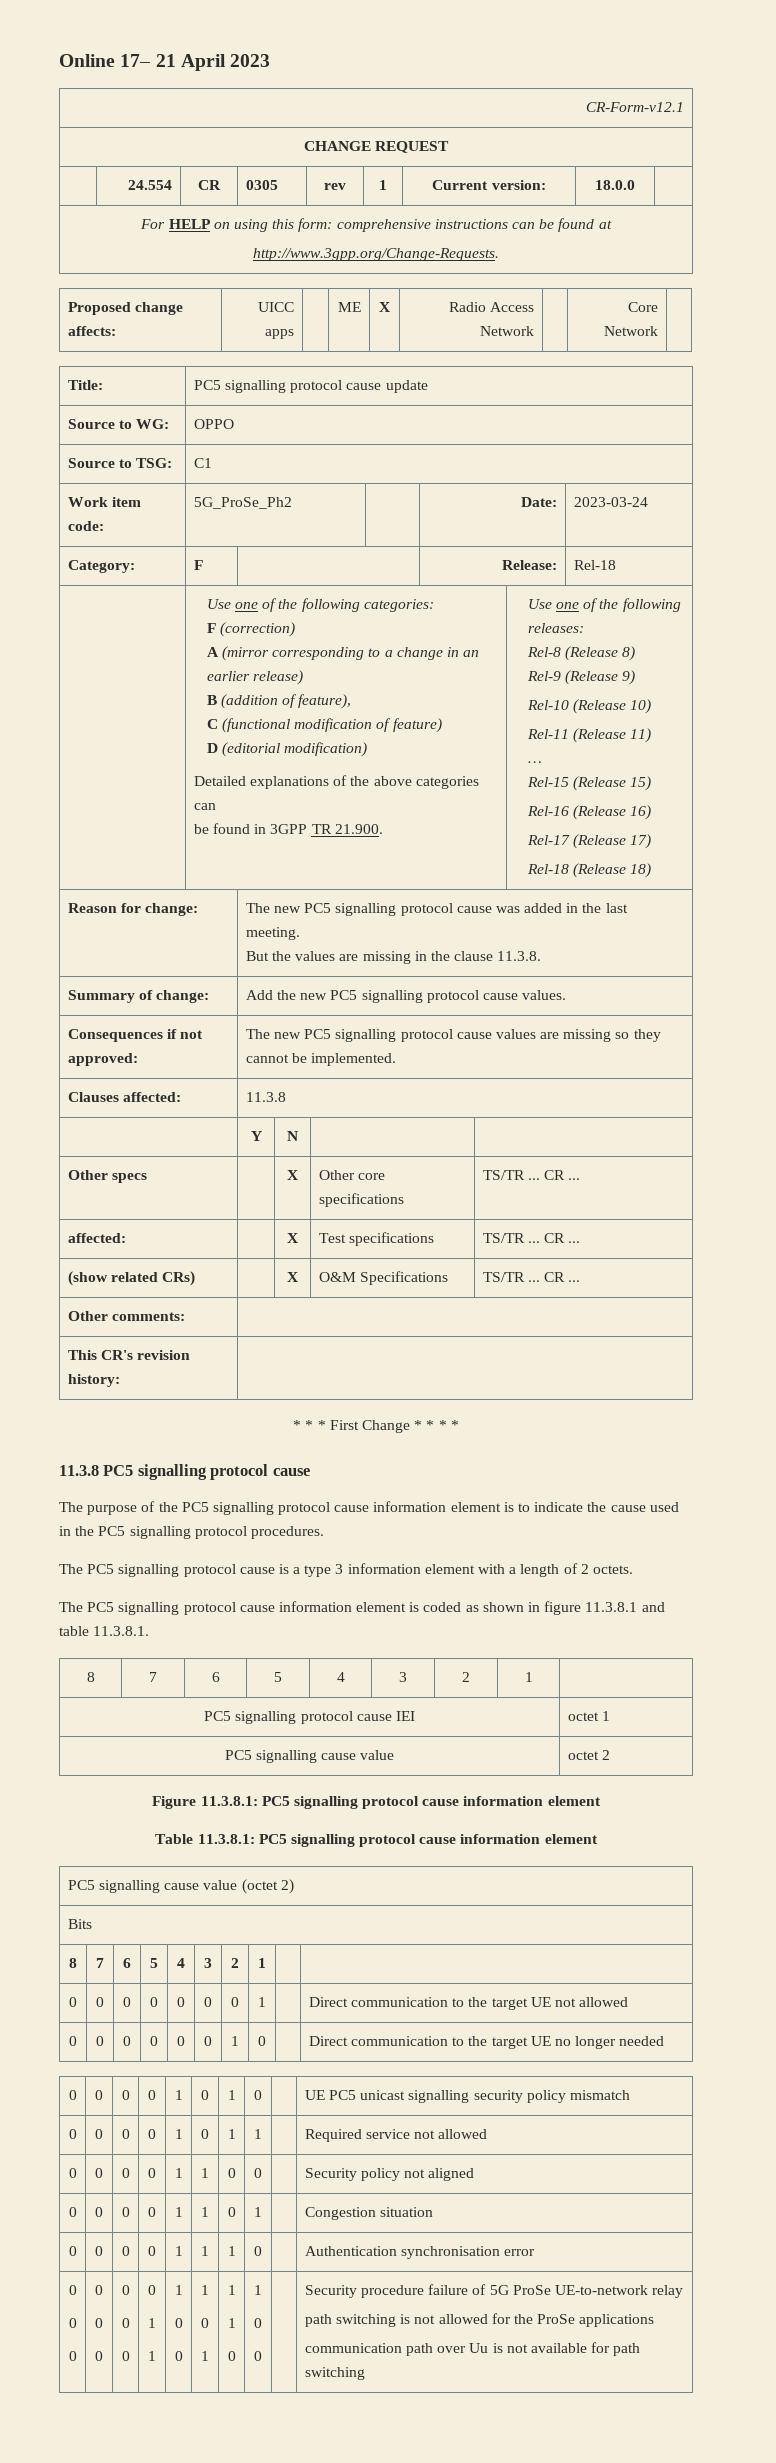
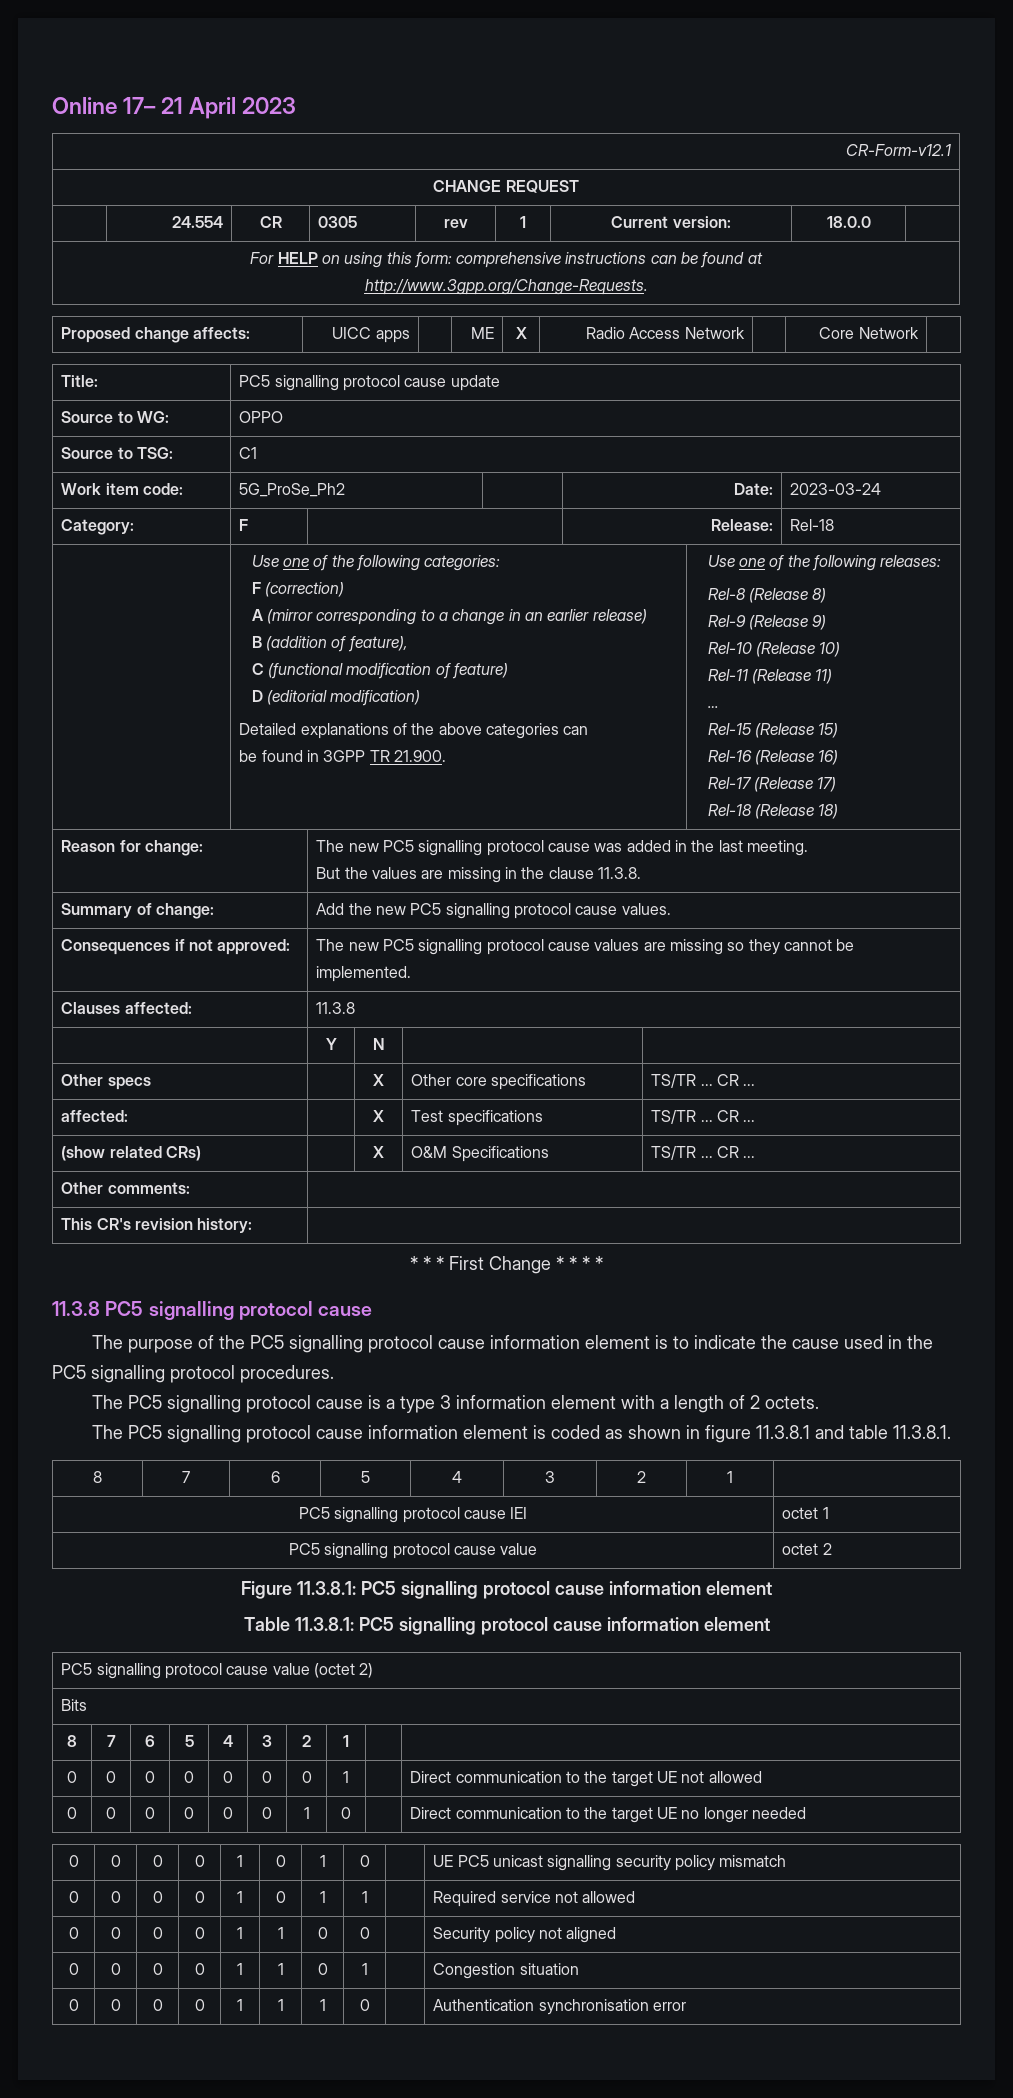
(317, 1756) none -> [392,1543,450,1559] protocol
(160, 1886) none -> [165,1663,223,1679] protocol
[68,2285,77,2295] [68,2318,77,2328] [68,2351,77,2361] [95,2285,103,2295] [95,2318,103,2328] [95,2351,103,2361] [121,2285,130,2295] [121,2318,130,2328] [121,2351,130,2361] [148,2285,156,2295] [148,2318,156,2328] [148,2351,156,2361] [174,2285,183,2295] [174,2318,183,2328] [174,2351,183,2361] [201,2285,209,2295] [201,2318,209,2328] [201,2351,209,2361] [227,2285,236,2295] [227,2318,236,2328] [227,2351,236,2361] [254,2285,262,2295] [254,2318,262,2328] [254,2351,262,2361] [304,2284,684,2298] [304,2313,655,2327] [304,2342,641,2356] [304,2367,365,2380] // 0 // 0 // 0 | 0 // 0 // 0 | 0 // 0 // 0 | 0 // 1 // 1 | 1 // 0 // 0 | 1 // 0 // 1 | 1 // 1 // 0 | 1 // 0 // 0 | | Security procedure failure of 5G ProSe UE-to-network relay // path switching is not allowed for the ProSe applications // communication path over Uu is not available for path switching -> (687, 2006) none

